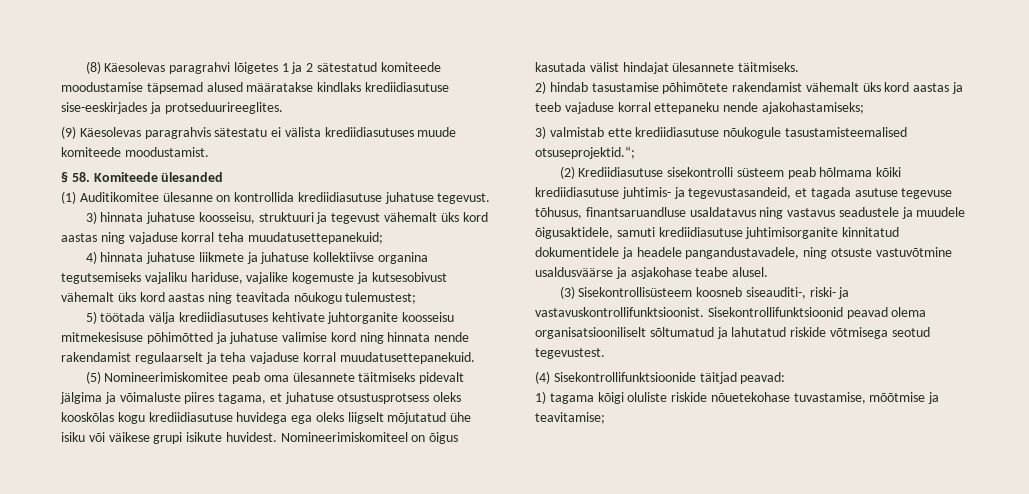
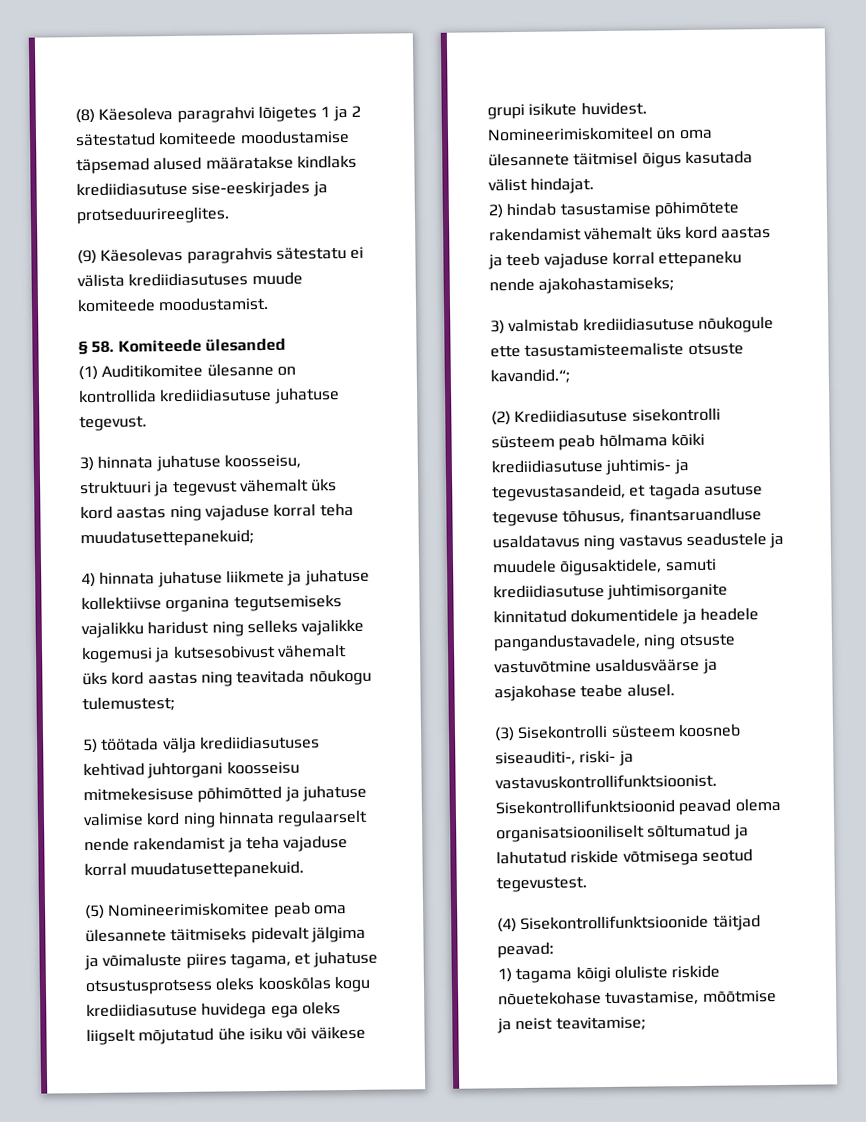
[104,62,166,72] Käesolevas -> [98,107,174,121] Käesoleva
[144,272,355,284] vajaliku hariduse, vajalike kogemuste -> [81,618,365,639] [81,646,153,664] vajalikku haridust ning selleks vajalikke kogemusi
[271,312,399,324] kehtivate juhtorganite -> [83,761,224,779] kehtivad juhtorgani
(431, 337) none -> [277,809,369,827] regulaarselt
[134,352,203,364] regulaarselt -> (227, 843) none
[429,432,459,444] [535,62,800,74] õigus kasutada välist hindajat ülesannete täitmiseks. -> [678,129,713,140] [488,150,753,168] [488,177,595,194] oma ülesannete täitmisel õigus kasutada välist hindajat.
[607,128,632,137] ette -> (580, 325) none
[784,127,907,137] [535,146,635,159] tasustamisteemalised otsuseprojektid.“; -> [490,342,744,358] [490,368,570,384] ette tasustamisteemaliste otsuste kavandid.“;
[578,287,693,297] Sisekontrollisüsteem -> [517,724,676,740] Sisekontrolli süsteem
(940, 398) none -> [515,1017,554,1031] neist

